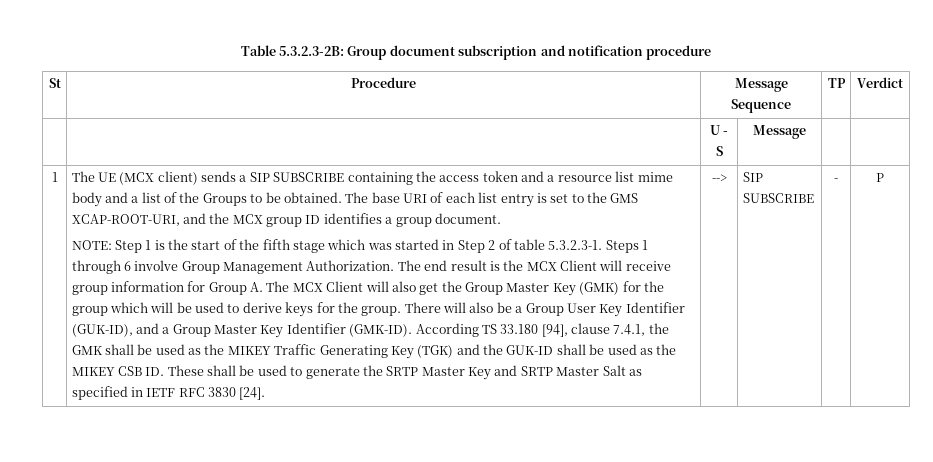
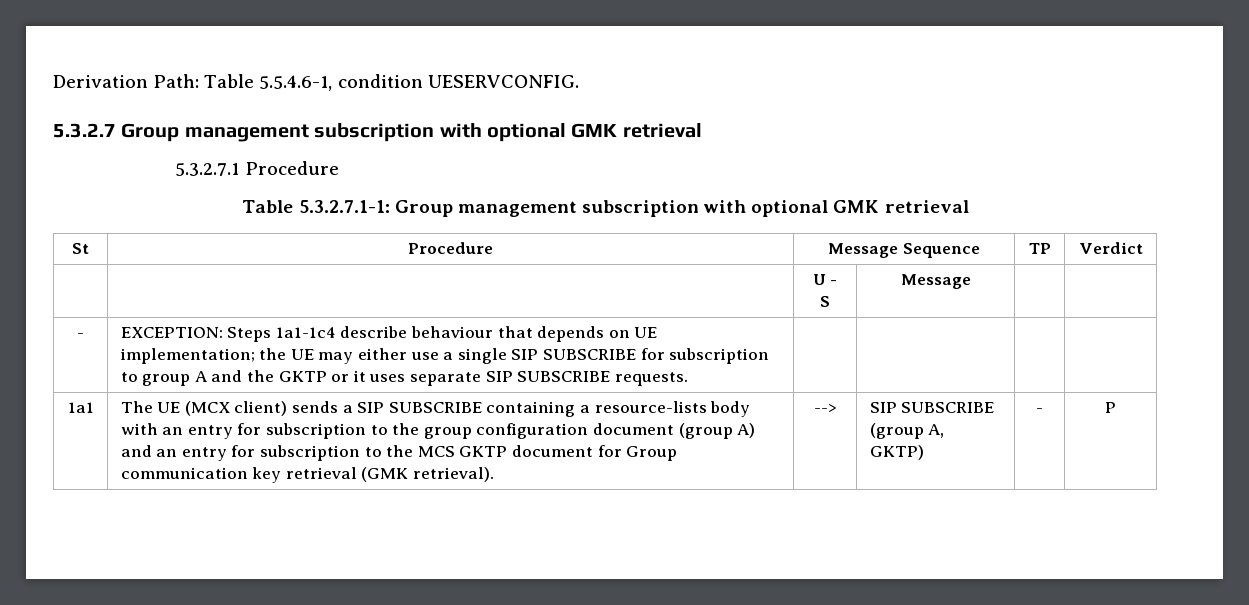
[240,45,712,60] Table 5.3.2.3-2B: Group document subscription and notification procedure -> [53,74,579,91] [53,123,702,142] [175,161,339,176] [242,200,969,217] Derivation Path: Table 5.5.4.6-1, condition UESERVCONFIG. // 5.3.2.7 Group management subscription with optional GMK retrieval // 5.3.2.7.1 Procedure // Table 5.3.2.7.1-1: Group management subscription with optional GMK retrieval
[51,172,58,182] 1 -> [77,333,84,338] [120,326,658,342] [119,348,770,364] [120,370,688,386] [67,402,94,413] - | EXCEPTION: Steps 1a1-1c4 describe behaviour that depends on UE implementation; the UE may either use a single SIP SUBSCRIBE for subscription to group A and the GKTP or it uses separate SIP SUBSCRIBE requests. | | | | // 1a1
[415,171,673,182] [71,192,639,207] [71,213,501,227] [71,239,649,253] [71,260,671,274] [71,281,664,296] [71,302,685,317] [71,323,669,338] [71,344,677,359] [71,365,642,380] [71,386,266,400] the access token and a resource list mime body and a list of the Groups to be obtained. The base URI of each list entry is set to the GMS XCAP-ROOT-URI, and the MCX group ID identifies a group document. // NOTE: Step 1 is the start of the fifth stage which was started in Step 2 of table 5.3.2.3-1. Steps 1 through 6 involve Group Management Authorization. The end result is the MCX Client will receive group information for Group A. The MCX Client will also get the Group Master Key (GMK) for the group which will be used to derive keys for the group. There will also be a Group User Key Identifier (GUK-ID), and a Group Master Key Identifier (GMK-ID). According TS 33.180 [94], clause 7.4.1, the GMK shall be used as the MIKEY Traffic Generating Key (TGK) and the GUK-ID shall be used as the MIKEY CSB ID. These shall be used to generate the SRTP Master Key and SRTP Master Salt as specified in IETF RFC 3830 [24]. -> [580,401,751,417] [120,423,756,439] [120,445,678,461] [120,467,495,483] a resource-lists body with an entry for subscription to the group configuration document (group A) and an entry for subscription to the MCS GKTP document for Group communication key retrieval (GMK retrieval).
(814, 198) none -> [869,423,945,439] [869,445,924,460] (group A, GKTP)

